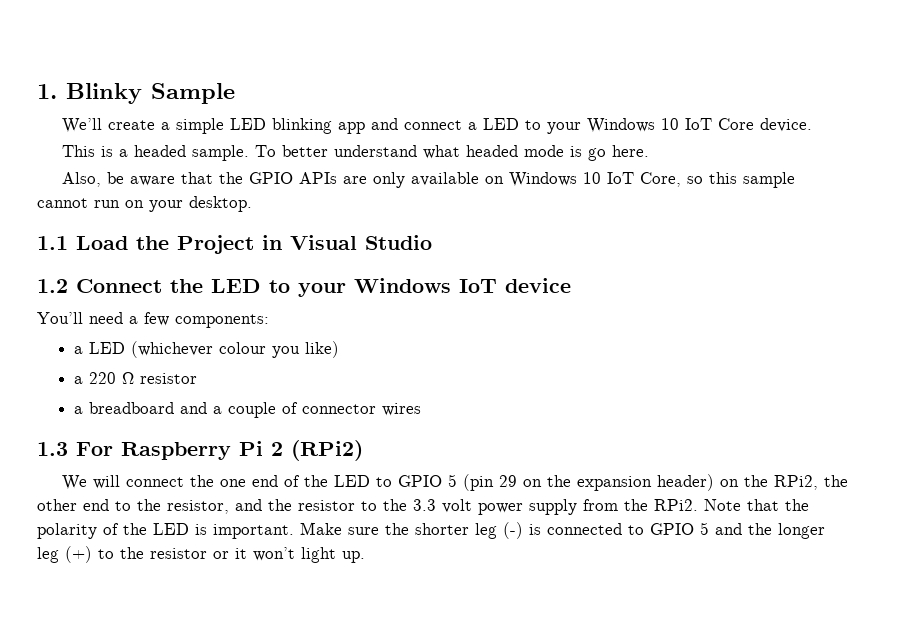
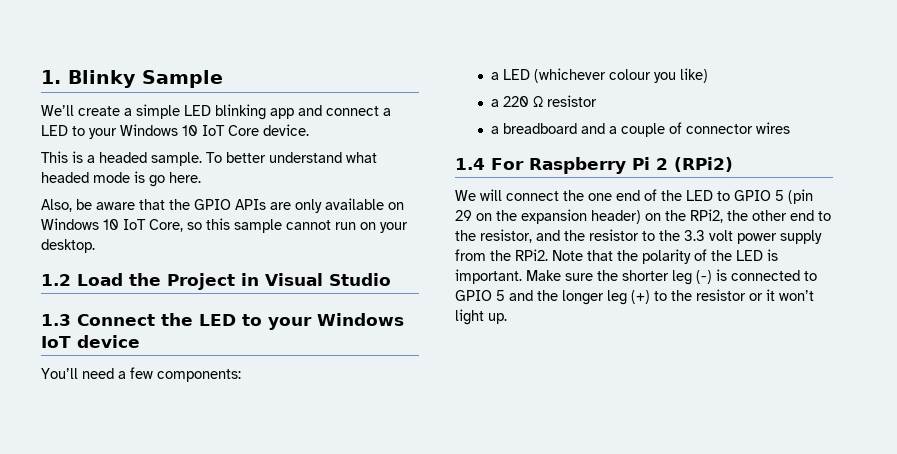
[37,236,68,250] 1.1 -> [41,274,71,286] 1.2
[37,279,68,293] 1.2 -> [41,314,71,326] 1.3
[37,442,68,456] 1.3 -> [455,158,485,170] 1.4

